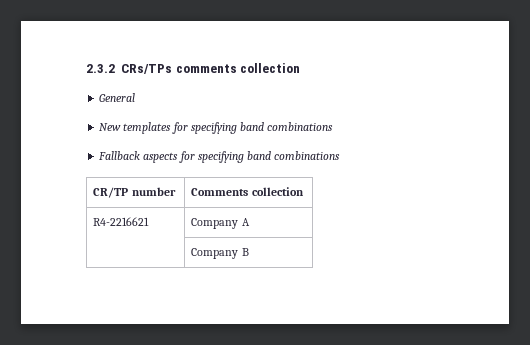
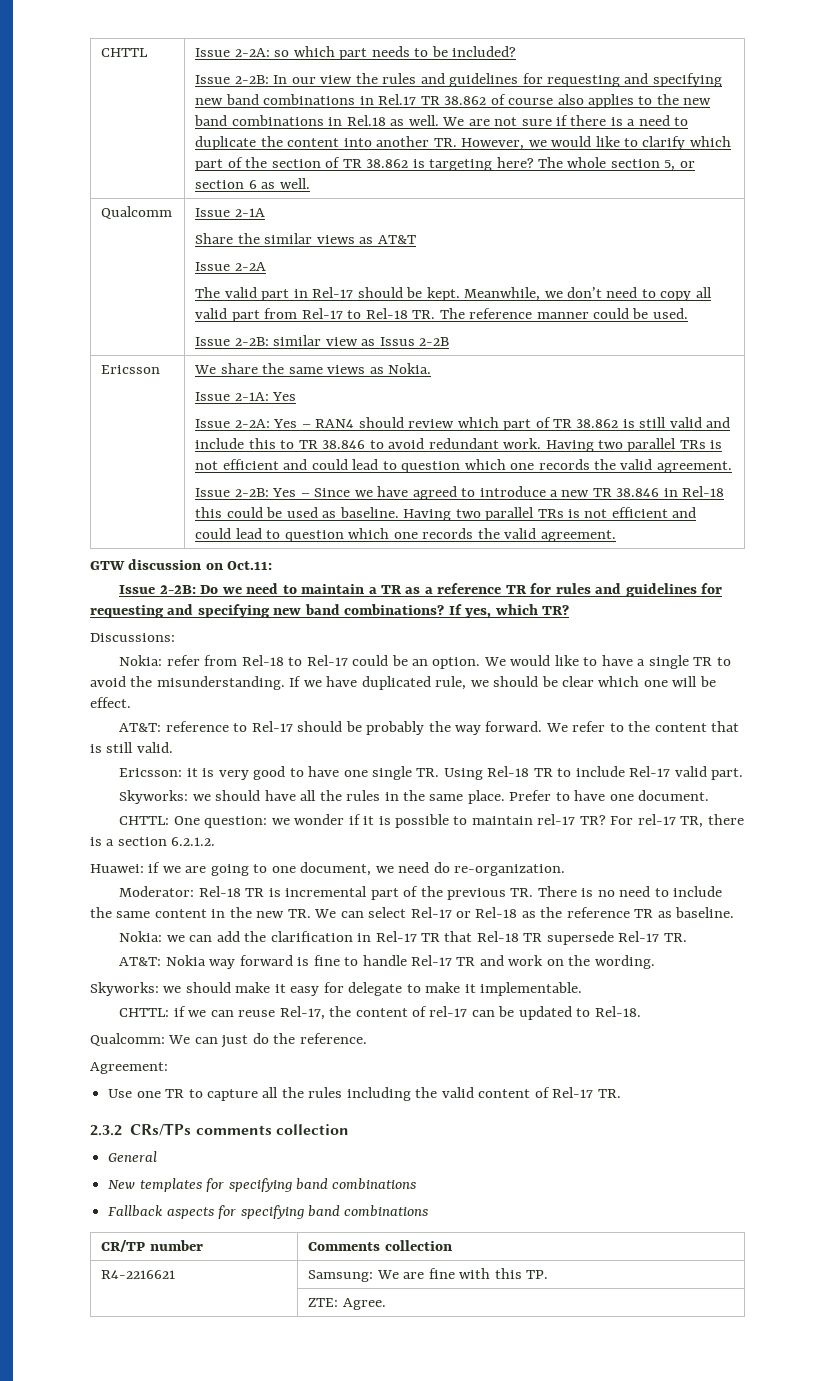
(86, 68) none -> [101,48,149,57] [195,46,517,60] [195,73,722,87] [195,94,712,108] [194,115,689,126] [195,136,731,150] [195,157,695,171] [195,178,310,189] [101,206,173,219] [195,208,265,217] [195,233,416,244] [195,262,266,271] [195,287,712,301] [195,308,688,322] [195,335,450,346] [101,365,161,374] [194,363,432,374] [195,392,297,401] [195,417,731,431] [195,438,723,452] [195,459,732,473] [195,486,725,500] [195,507,697,521] [195,528,616,542] [90,559,273,570] [119,583,723,597] [90,604,570,618] [90,633,175,642] [119,655,731,669] [90,676,716,690] [90,697,131,708] [119,721,740,735] [90,742,173,753] [119,766,744,780] [119,790,710,804] [119,814,744,828] [90,837,216,846] [90,862,566,876] [119,886,723,900] [90,907,735,918] [119,931,687,945] [119,955,655,969] [90,982,583,996] [119,1006,641,1020] [90,1033,367,1048] [90,1062,168,1074] [108,1087,621,1101] CHTTL | Issue 2-2A: so which part needs to be included? // Issue 2-2B: In our view the rules and guidelines for requesting and specifying new band combinations in Rel.17 TR 38.862 of course also applies to the new band combinations in Rel.18 as well. We are not sure if there is a need to duplicate the content into another TR. However, we would like to clarify which part of the section of TR 38.862 is targeting here? The whole section 5, or section 6 as well. // Qualcomm | Issue 2-1A // Share the similar views as AT&T // Issue 2-2A // The valid part in Rel-17 should be kept. Meanwhile, we don’t need to copy all valid part from Rel-17 to Rel-18 TR. The reference manner could be used. // Issue 2-2B: similar view as Issus 2-2B // Ericsson | We share the same views as Nokia. // Issue 2-1A: Yes // Issue 2-2A: Yes – RAN4 should review which part of TR 38.862 is still valid and include this to TR 38.846 to avoid redundant work. Having two parallel TRs is not efficient and could lead to question which one records the valid agreement. // Issue 2-2B: Yes – Since we have agreed to introduce a new TR 38.846 in Rel-18 this could be used as baseline. Having two parallel TRs is not efficient and could lead to question which one records the valid agreement. // GTW discussion on Oct.11: // Issue 2-2B: Do we need to maintain a TR as a reference TR for rules and guidelines for requesting and specifying new band combinations? If yes, which TR? // Discussions: // Nokia: refer from Rel-18 to Rel-17 could be an option. We would like to have a single TR to avoid the misunderstanding. If we have duplicated rule, we should be clear which one will be effect. // AT&T: reference to Rel-17 should be probably the way forward. We refer to the content that is still valid. // Ericsson: it is very good to have one single TR. Using Rel-18 TR to include Rel-17 valid part. // Skyworks: we should have all the rules in the same place. Prefer to have one document. // CHTTL: One question: we wonder if it is possible to maintain rel-17 TR? For rel-17 TR, there is a section 6.2.1.2. // Huawei: if we are going to one document, we need do re-organization. // Moderator: Rel-18 TR is incremental part of the previous TR. There is no need to include the same content in the new TR. We can select Rel-17 or Rel-18 as the reference TR as baseline. // Nokia: we can add the clarification in Rel-17 TR that Rel-18 TR supersede Rel-17 TR. // AT&T: Nokia way forward is fine to handle Rel-17 TR and work on the wording. // Skyworks: we should make it easy for delegate to make it implementable. // CHTTL: if we can reuse Rel-17, the content of rel-17 can be updated to Rel-18. // Qualcomm: We can just do the reference. // Agreement: // Use one TR to capture all the rules including the valid content of Rel-17 TR. //
[191,218,250,229] [191,248,249,259] Company A // | Company B -> [308,1268,549,1282] [308,1298,386,1310] Samsung: We are fine with this TP. // | ZTE: Agree.

